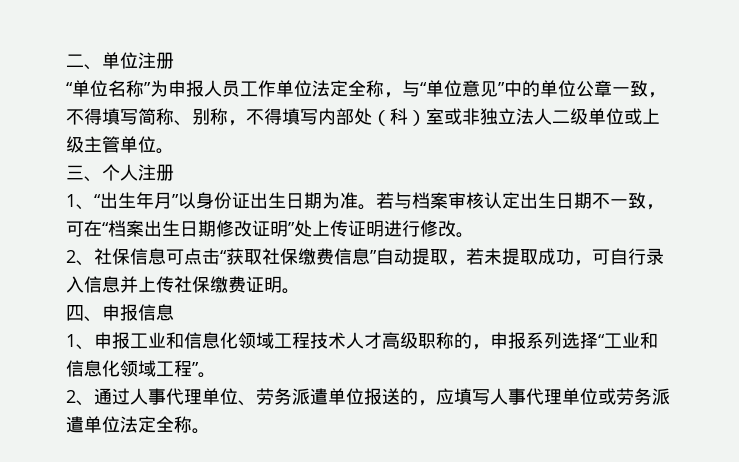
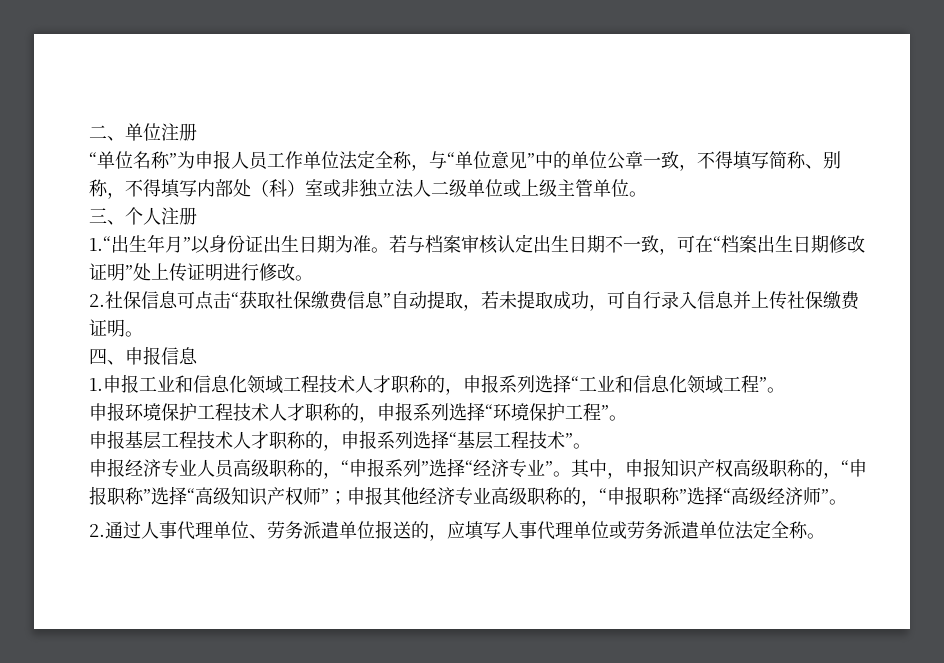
[66,194,101,210] 1、“ -> [89,236,111,251] 1.“
[66,250,94,266] 2、 -> [89,294,105,307] 2.
[66,334,94,350] 1、 -> [89,378,103,391] 1.
[382,332,418,349] 高级 -> (391, 384) none
[66,390,94,406] 2、 -> [89,402,627,423] [89,430,591,451] [89,458,867,479] [89,486,847,507] [89,524,105,537] 申报环境保护工程技术人才职称的，申报系列选择“环境保护工程”。 // 申报基层工程技术人才职称的，申报系列选择“基层工程技术”。 // 申报经济专业人员高级职称的，“申报系列”选择“经济专业”。其中，申报知识产权高级职称的，“申报职称”选择“高级知识产权师”；申报其他经济专业高级职称的，“申报职称”选择“高级经济师”。 // 2.

